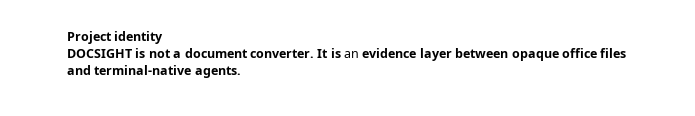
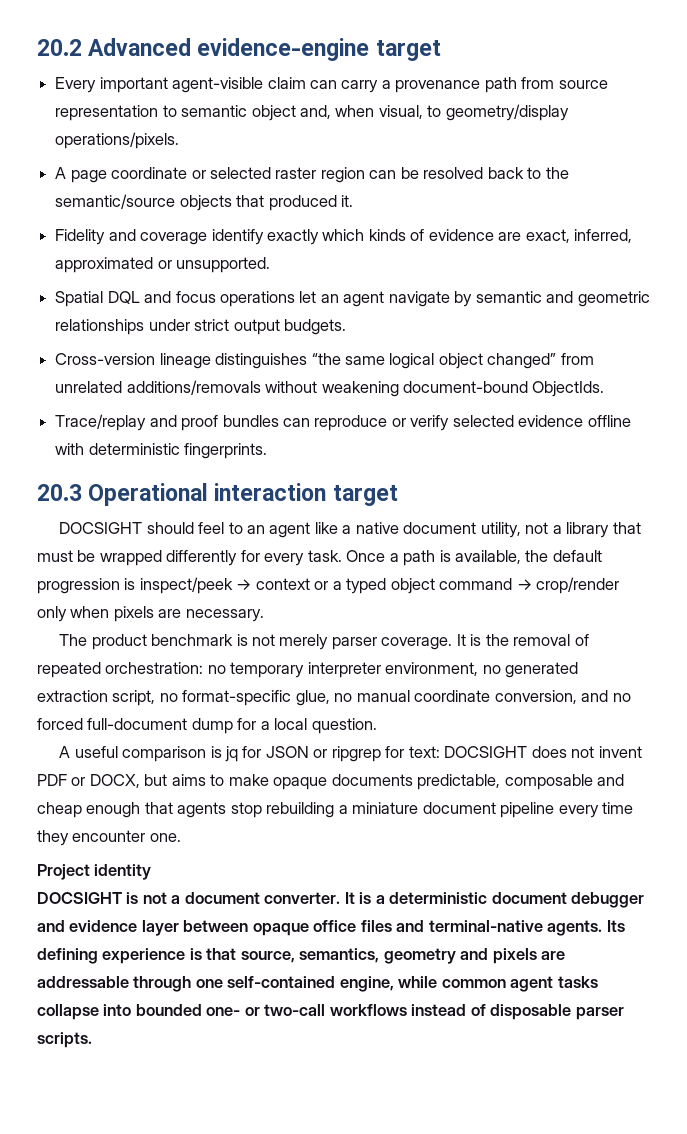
(67, 37) none -> [37,38,441,61] [55,77,608,93] [55,104,569,121] [55,132,180,149] [55,167,569,183] [55,194,353,211] [55,229,633,245] [55,257,271,273] [55,291,650,307] [55,319,346,335] [55,353,594,369] [55,380,605,397] [55,414,631,431] [55,443,268,459] [37,483,398,506] [59,522,641,538] [37,550,602,566] [37,577,620,594] [37,606,264,622] [59,634,589,650] [37,662,579,678] [37,690,631,706] [37,718,377,734] [59,746,642,762] [37,774,625,790] [37,802,634,818] [37,830,181,846] 20.2 Advanced evidence-engine target // Every important agent-visible claim can carry a provenance path from source representation to semantic object and, when visual, to geometry/display operations/pixels. // A page coordinate or selected raster region can be resolved back to the semantic/source objects that produced it. // Fidelity and coverage identify exactly which kinds of evidence are exact, inferred, approximated or unsupported. // Spatial DQL and focus operations let an agent navigate by semantic and geometric relationships under strict output budgets. // Cross-version lineage distinguishes “the same logical object changed” from unrelated additions/removals without weakening document-bound ObjectIds. // Trace/replay and proof bundles can reproduce or verify selected evidence offline with deterministic fingerprints. // 20.3 Operational interaction target // DOCSIGHT should feel to an agent like a native document utility, not a library that must be wrapped differently for every task. Once a path is available, the default progression is inspect/peek → context or a typed object command → crop/render only when pixels are necessary. // The product benchmark is not merely parser coverage. It is the removal of repeated orchestration: no temporary interpreter environment, no generated extraction script, no format-specific glue, no manual coordinate conversion, and no forced full-document dump for a local question. // A useful comparison is jq for JSON or ripgrep for text: DOCSIGHT does not invent PDF or DOCX, but aims to make opaque documents predictable, composable and cheap enough that agents stop rebuilding a miniature document pipeline every time they encounter one. //
[344,51,359,58] an -> [375,892,645,908] [37,920,65,932] a deterministic document debugger and
(241, 72) none -> [606,920,625,932] [37,948,566,964] [37,976,598,992] [37,1004,624,1020] [37,1032,92,1048] Its defining experience is that source, semantics, geometry and pixels are addressable through one self-contained engine, while common agent tasks collapse into bounded one- or two-call workflows instead of disposable parser scripts.

